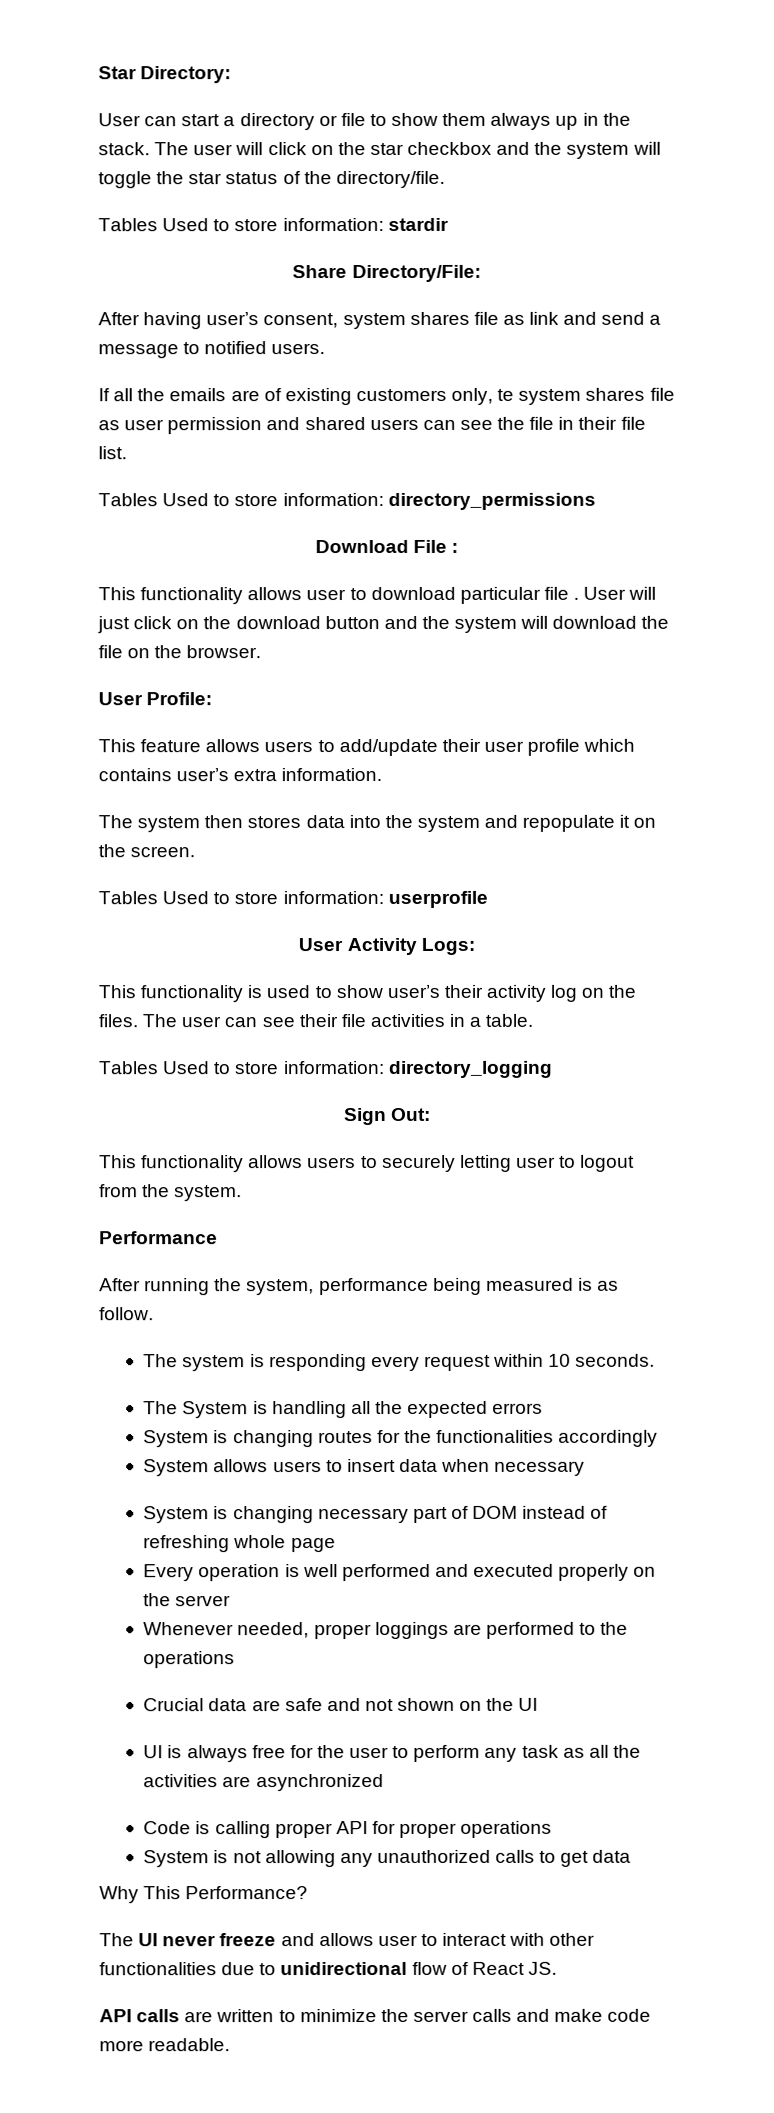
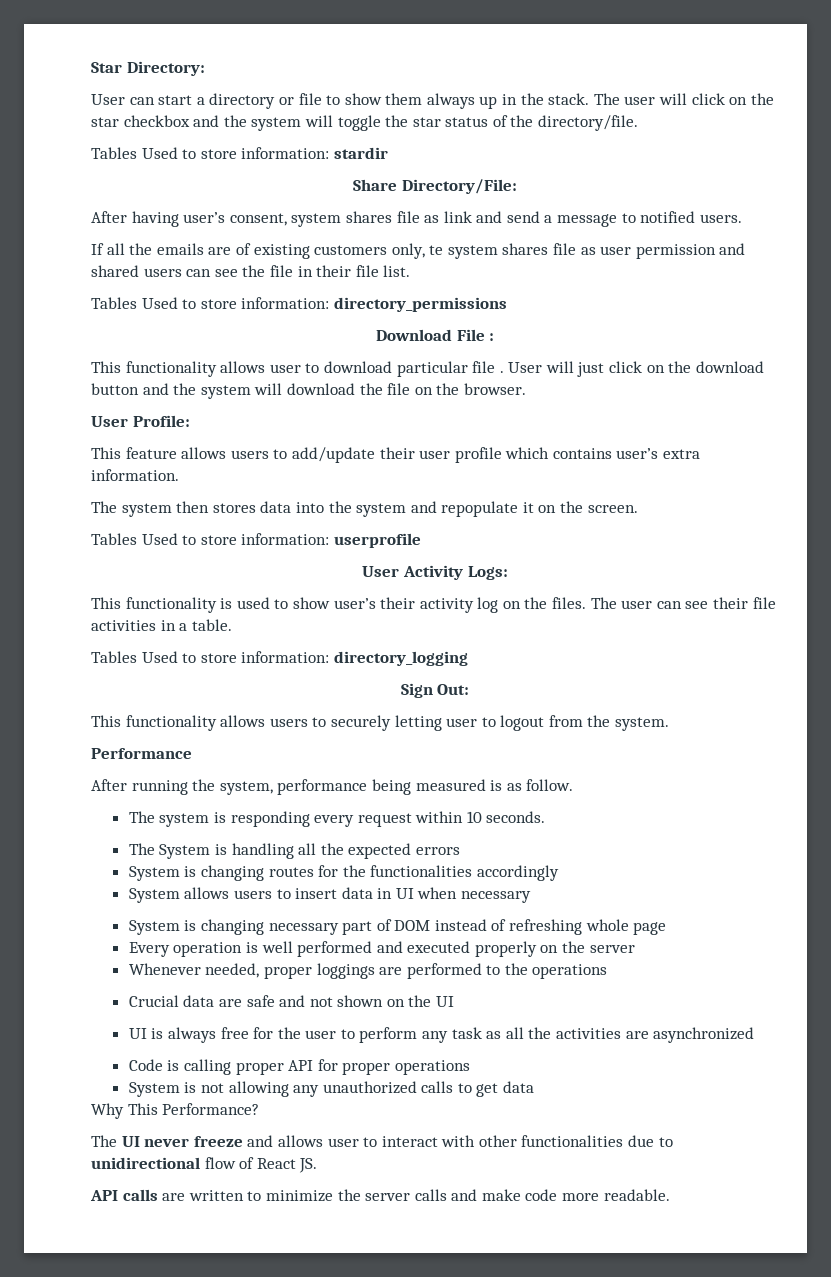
(438, 1465) none -> [377,888,414,899] in UI

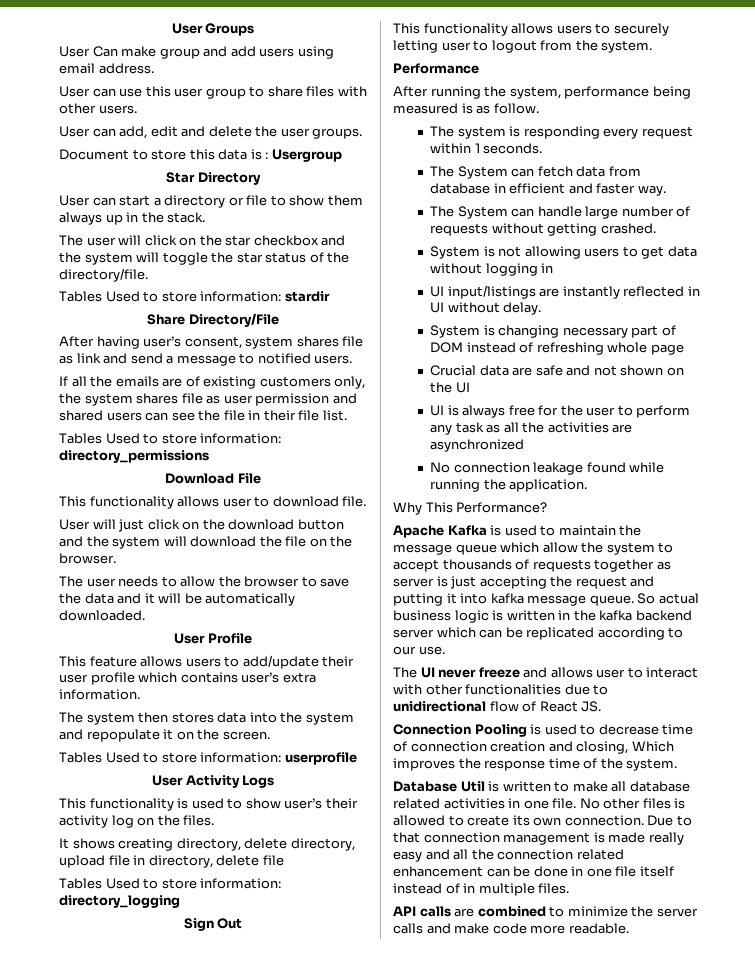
[91,61,205,76] Star Directory: -> [171,23,255,36] [59,46,334,59] [59,63,154,74] [59,86,367,99] [59,103,137,114] [59,126,363,139] [59,149,342,162] [166,172,261,185] User Groups // User Can make group and add users using email address. // User can use this user group to share files with other users. // User can add, edit and delete the user groups. // Document to store this data is : Usergroup // Star Directory
(590, 99) none -> (206, 217) //
[401,179,517,194] Directory/File: -> [188,313,279,327] Directory/File
[429,245,444,255] te -> [59,393,81,404] the
[489,333,495,341] : -> (261, 478) none
[396,361,504,377] particular file . -> [342,496,367,507] file. //
[91,415,190,427] // User Profile: -> [59,576,350,587] [59,593,296,606] [59,610,145,621] [174,633,252,644] // The user needs to allow the browser to save the data and it will be automatically downloaded. // User Profile
[467,566,508,580] Logs: -> [242,775,275,788] Logs
[590,597,776,609] [91,619,232,631] The user can see their file activities in a table. -> [59,838,355,851] [59,855,284,868] // It shows creating directory, delete directory, upload file in directory, delete file
[437,684,470,695] Out: -> [217,918,243,929] Out
[466,811,482,823] 10 -> [474,143,480,153] 1
[214,843,460,859] [128,865,559,881] [128,887,532,903] is handling all the expected errors // System is changing routes for the functionalities accordingly // System allows users to insert data in UI when necessary -> [511,166,641,177] [430,183,666,196] [430,206,691,219] [430,223,656,236] [430,246,697,259] [430,263,554,276] [430,285,700,299] [430,302,542,315] can fetch data from database in efficient and faster way. // The System can handle large number of requests without getting crashed. // System is not allowing users to get data without logging in // UI input/listings are instantly reflected in UI without delay.
[128,941,635,957] [128,963,608,979] // Every operation is well performed and executed properly on the server // Whenever needed, proper loggings are performed to the operations -> (684, 349) none
[128,1059,470,1075] [128,1081,535,1097] [91,1103,260,1119] Code is calling proper API for proper operations // System is not allowing any unauthorized calls to get data // Why This Performance? -> [430,462,665,475] [430,479,588,492] [393,502,548,515] [393,525,642,538] [393,542,674,555] [393,559,671,572] [393,576,655,589] [393,593,699,606] [393,610,692,623] [393,627,684,640] [393,646,445,655] No connection leakage found while running the application. // Why This Performance? // Apache Kafka is used to maintain the message queue which allow the system to accept thousands of requests together as server is just accepting the request and putting it into kafka message queue. So actual business logic is written in the kafka backend server which can be replicated according to our use.
(318, 1165) none -> [393,724,694,737] [393,741,674,754] [393,758,678,771] [393,781,690,792] [393,798,686,809] [393,815,692,826] [393,832,684,845] [393,849,624,862] [393,866,674,877] [393,883,570,896] // Connection Pooling is used to decrease time of connection creation and closing, Which improves the response time of the system. // Database Util is written to make all database related activities in one file. No other files is allowed to create its own connection. Due to that connection management is made really easy and all the connection related enhancement can be done in one file itself instead of in multiple files.
[188,1190,244,1201] written -> [477,906,546,917] combined

